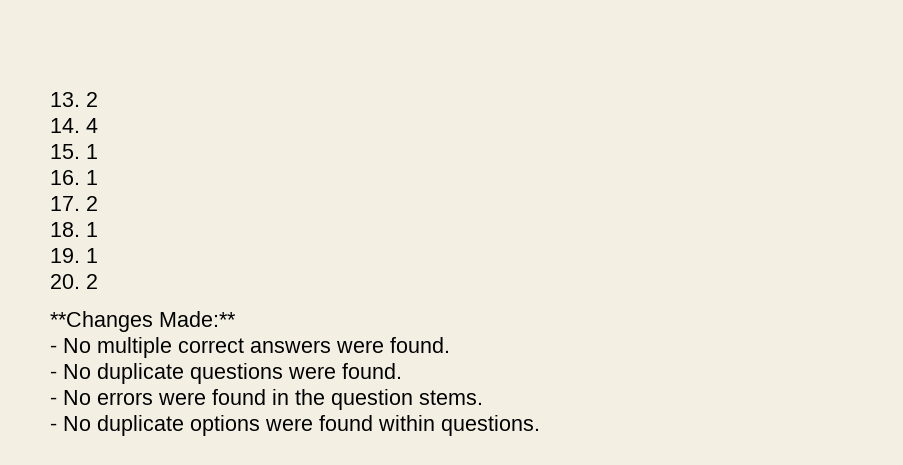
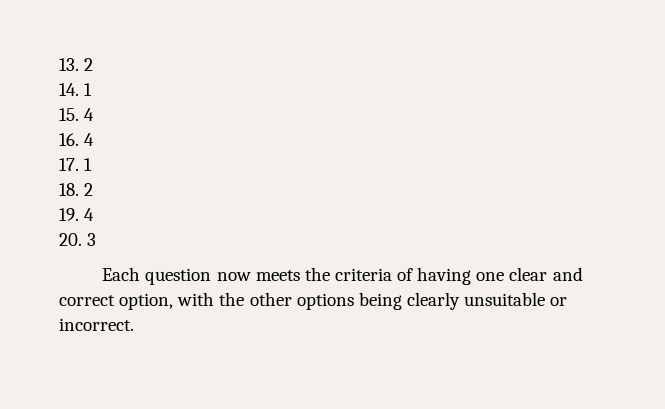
[86,118,98,133] [50,144,98,159] [50,170,98,185] [50,196,98,211] [50,222,98,237] 4 // 15. 1 // 16. 1 // 17. 2 // 18. 1 -> [84,83,93,96] [59,108,95,121] [59,133,95,146] [59,158,93,171] [59,183,94,196] 1 // 15. 4 // 16. 4 // 17. 1 // 18. 2
[86,248,98,263] 1 -> [84,208,95,221] 4
[86,274,98,289] [50,311,236,332] [50,337,450,358] [50,363,402,384] [50,389,483,410] [50,415,540,436] 2 // **Changes Made:** // - No multiple correct answers were found. // - No duplicate questions were found. // - No errors were found in the question stems. // - No duplicate options were found within questions. -> [87,233,97,246] [102,267,583,285] [59,292,568,310] [59,318,134,331] 3 // Each question now meets the criteria of having one clear and correct option, with the other options being clearly unsuitable or incorrect.

